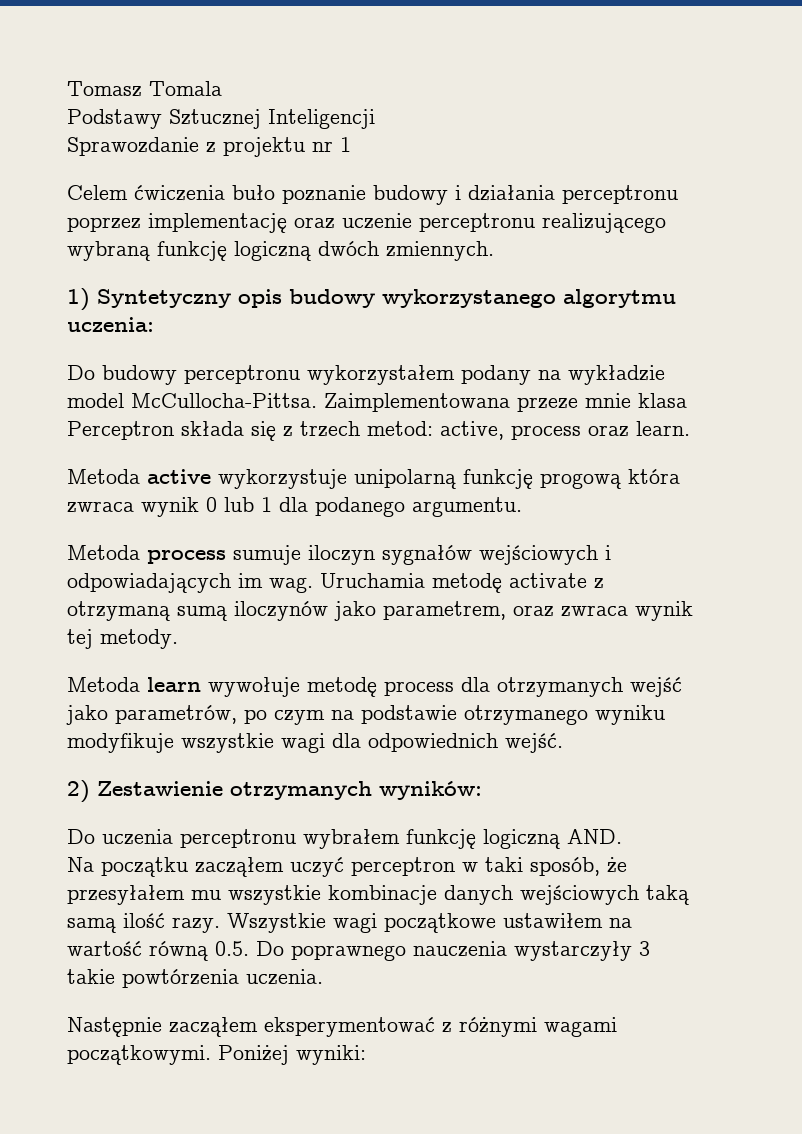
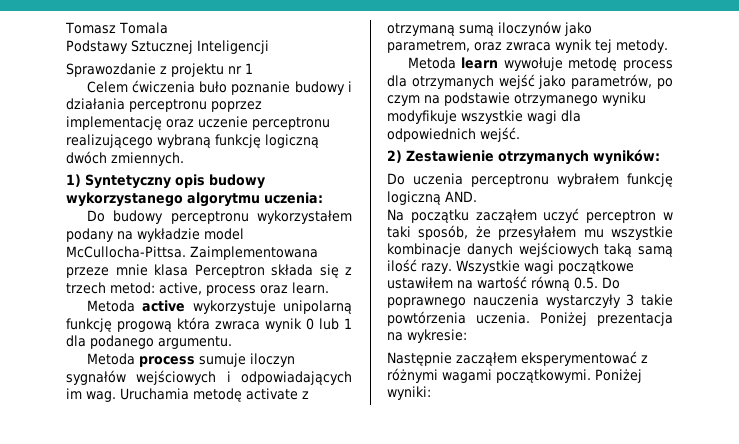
(323, 977) none -> [540,312,673,326] [387,329,467,343] Poniżej prezentacja na wykresie:

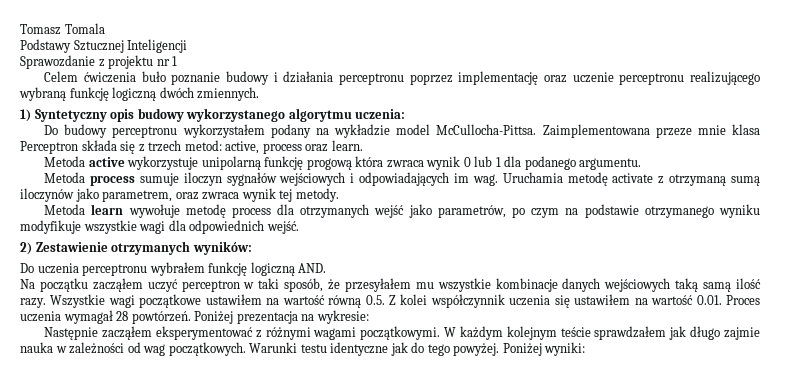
[602,277,620,289] [387,294,673,308] [387,311,530,326] Do poprawnego nauczenia wystarczyły 3 takie powtórzenia uczenia. -> [389,294,761,308] [20,310,191,324] Z kolei współczynnik uczenia się ustawiłem na wartość 0.01. Proces uczenia wymagał 28 powtórzeń.
(591, 376) none -> [444,326,760,340] [20,342,500,356] W każdym kolejnym teście sprawdzałem jak długo zajmie nauka w zależności od wag początkowych. Warunki testu identyczne jak do tego powyżej.

